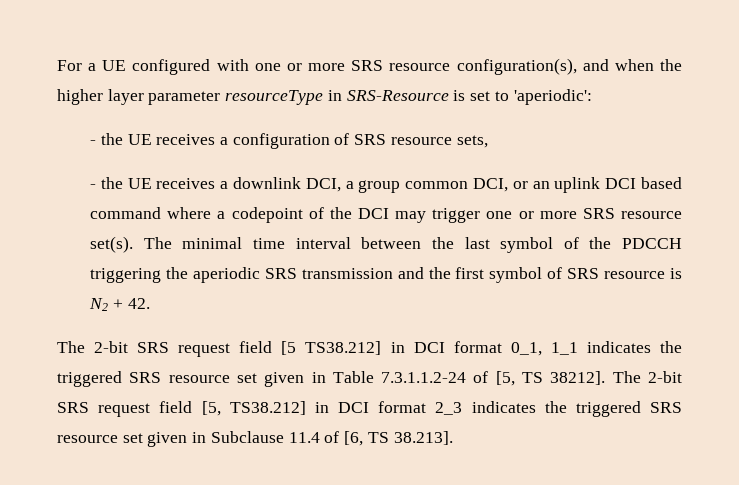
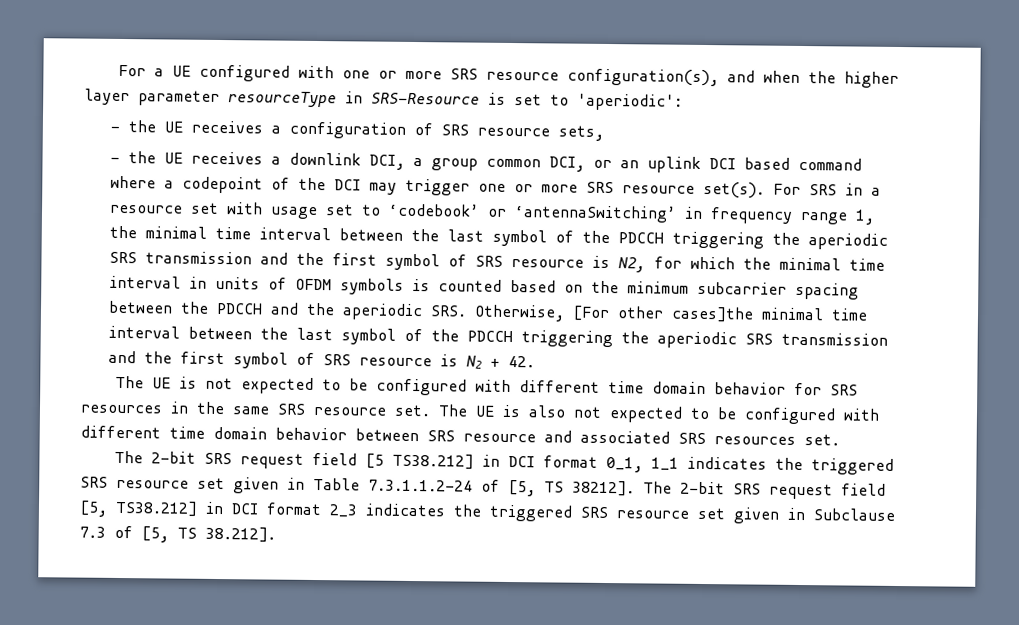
[143,237,172,249] The -> [772,183,881,196] [109,202,875,225] [108,225,888,250] [108,251,885,273] [108,275,859,300] [107,300,754,323] For SRS in a resource set with usage set to ‘codebook’ or ‘antennaSwitching’ in frequency range 1, the minimal time interval between the last symbol of the PDCCH triggering the aperiodic SRS transmission and the first symbol of SRS resource is N2, for which the minimal time interval in units of OFDM symbols is counted based on the minimum subcarrier spacing between the PDCCH and the aperiodic SRS. Otherwise, [For other cases]the
(150, 303) none -> [115,375,859,396] [80,401,880,425] [80,425,840,446] // The UE is not expected to be configured with different time domain behavior for SRS resources in the same SRS resource set. The UE is also not expected to be configured with different time domain behavior between SRS resource and associated SRS resources set.
[288,431,453,446] 11.4 of [6, TS 38.213]. -> [79,525,276,543] 7.3 of [5, TS 38.212].

